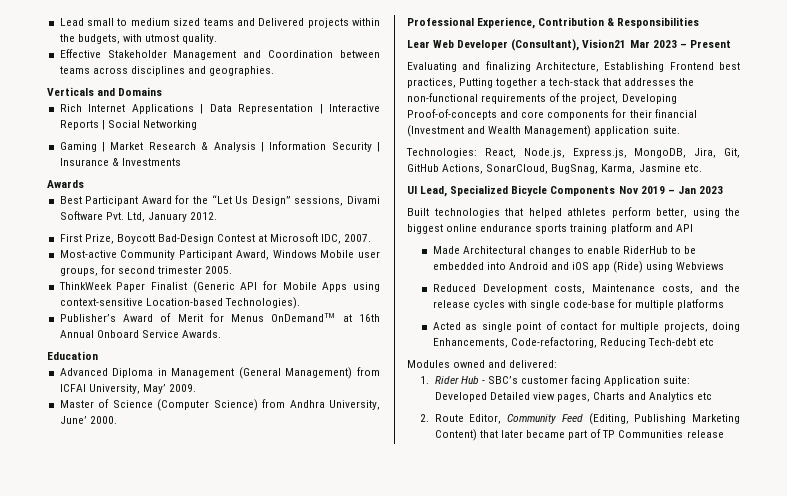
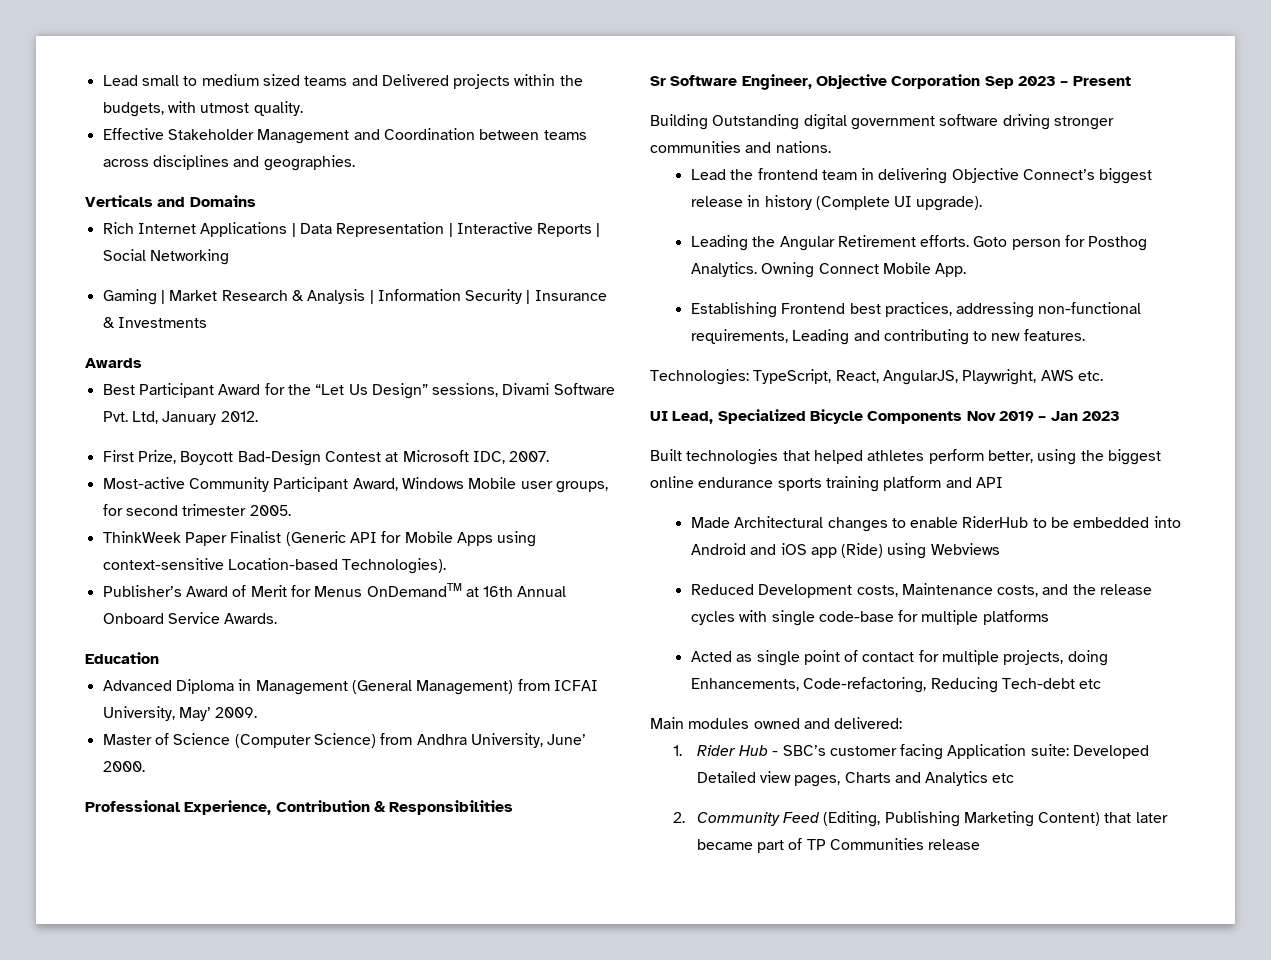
[407,39,731,51] [407,61,740,72] [407,78,694,88] [407,93,677,104] [407,109,697,120] [407,125,680,137] [406,148,740,158] [407,164,681,174] Lear Web Developer (Consultant), Vision21 Mar 2023 – Present // Evaluating and finalizing Architecture, Establishing Frontend best practices, Putting together a tech-stack that addresses the non-functional requirements of the project, Developing Proof-of-concepts and core components for their financial (Investment and Wealth Management) application suite. // Technologies: React, Node.js, Express.js, MongoDB, Jira, Git, GitHub Actions, SonarCloud, BugSnag, Karma, Jasmine -> [650,74,1131,90] [650,114,1114,130] [650,141,831,153] [690,168,1153,184] [690,195,983,211] [690,235,1148,251] [690,262,967,278] [690,302,1142,318] [690,329,1085,345] [650,369,1074,385] Sr Software Engineer, Objective Corporation Sep 2023 – Present // Building Outstanding digital government software driving stronger communities and nations. // Lead the frontend team in delivering Objective Connect’s biggest release in history (Complete UI upgrade). // Leading the Angular Retirement efforts. Goto person for Posthog Analytics. Owning Connect Mobile App. // Establishing Frontend best practices, addressing non-functional requirements, Leading and contributing to new features. // Technologies: TypeScript, React, AngularJS, Playwright, AWS
[407,360,450,368] Modules -> [650,717,750,729] Main modules
[434,414,502,424] Route Editor, -> (686, 817) none

